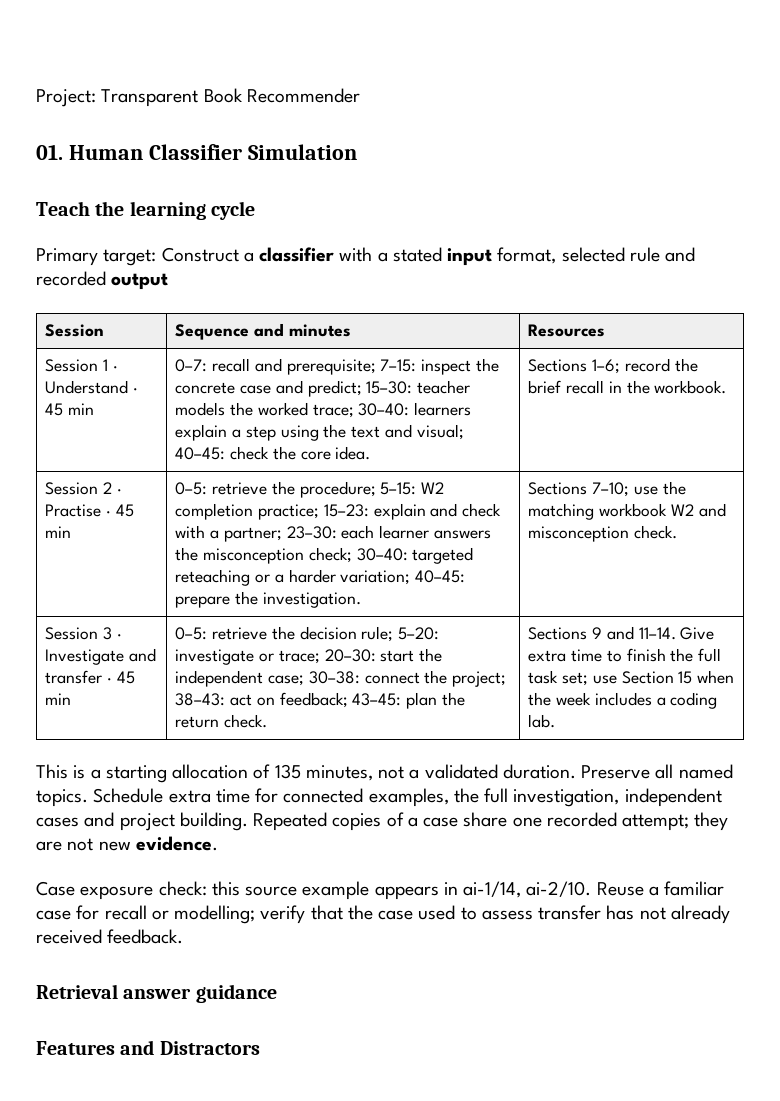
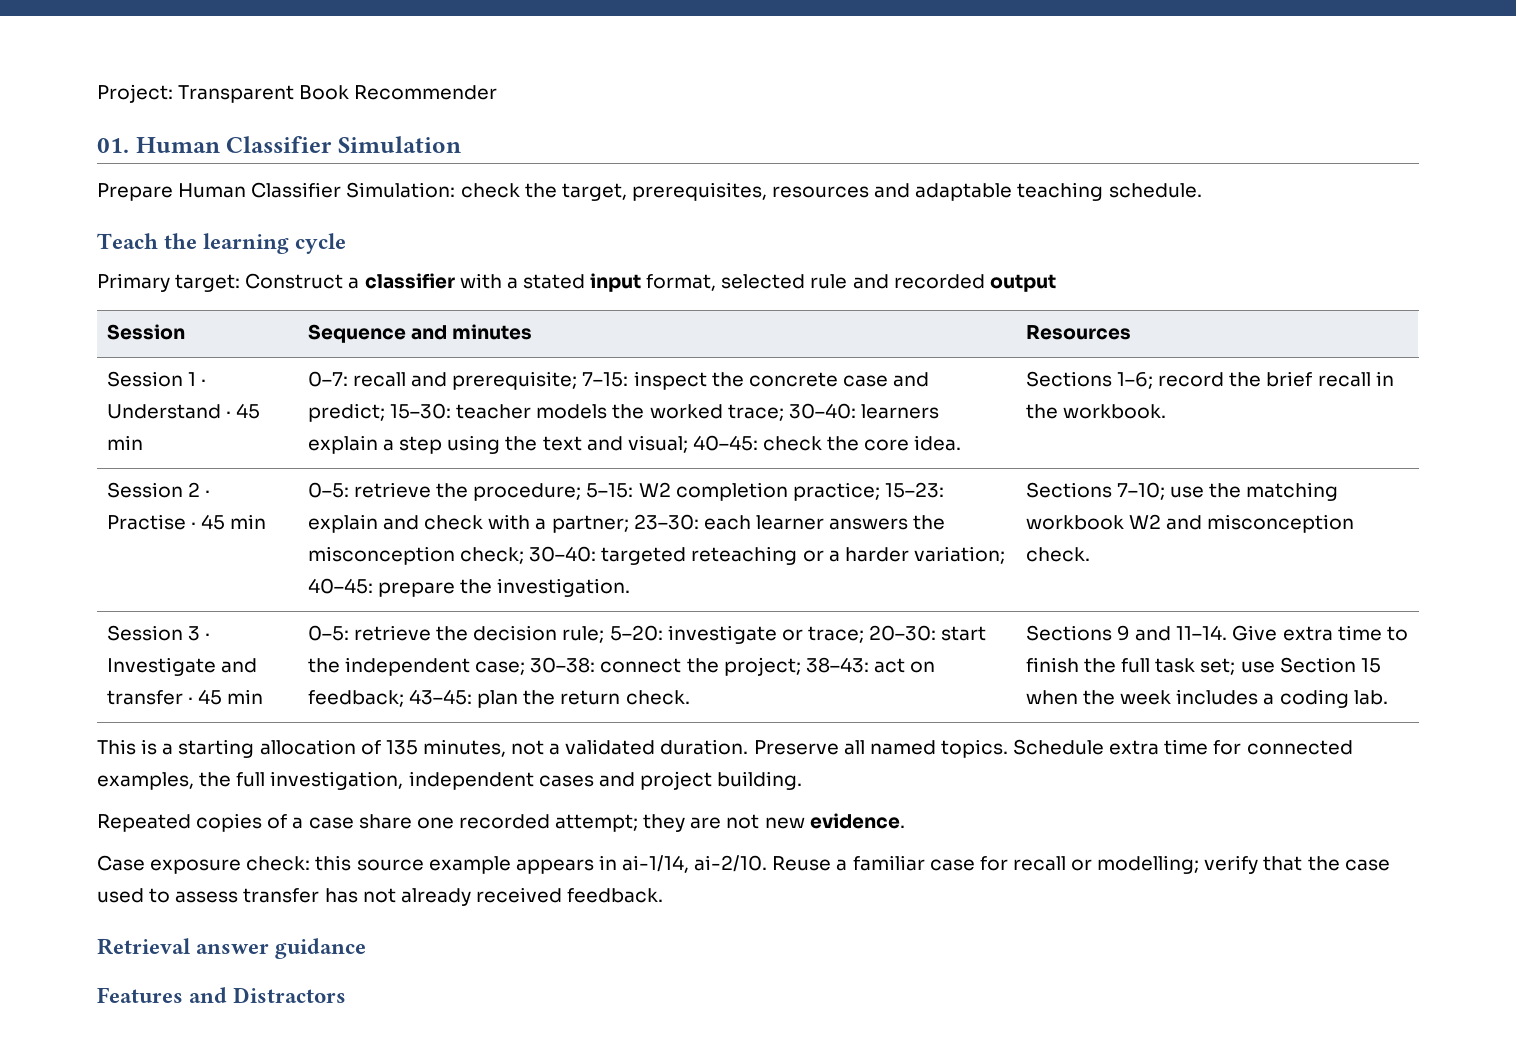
(357, 152) none -> [97,182,1202,201] // Prepare Human Classifier Simulation: check the target, prerequisites, resources and adaptable teaching schedule.
(248, 821) none -> (803, 780) //

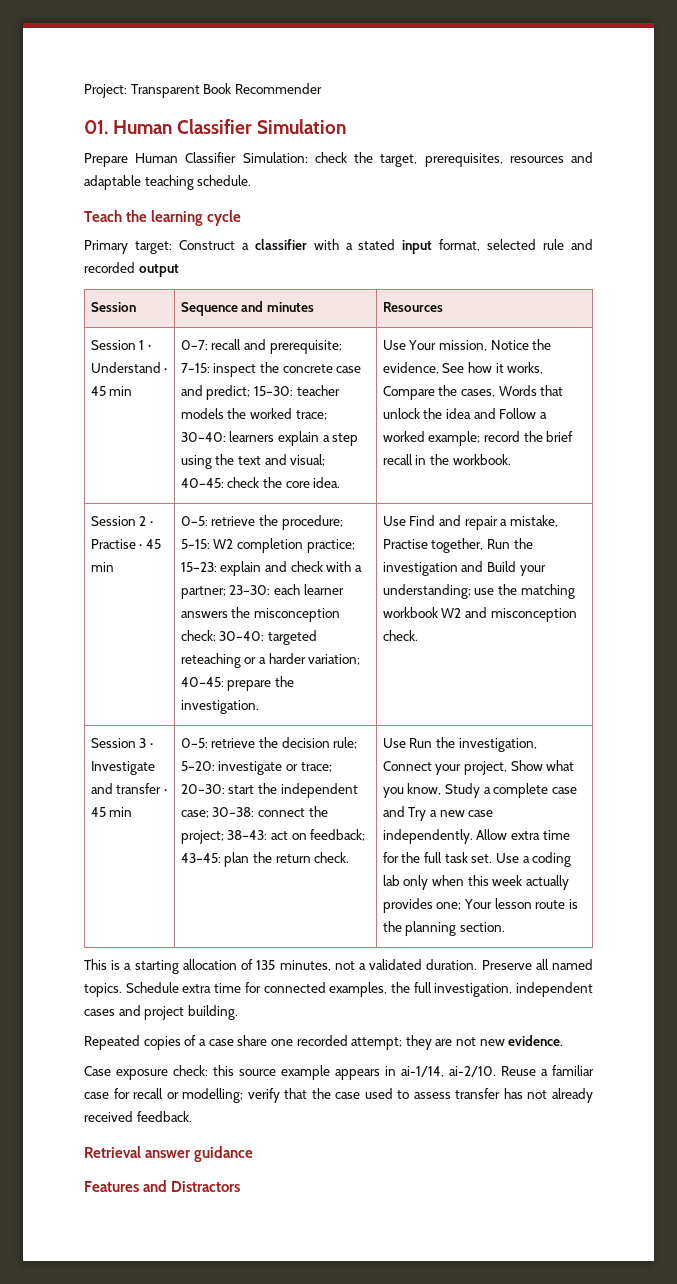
[1025,371,1153,389] Sections 1–6; -> [382,339,552,351] [382,362,544,374] [382,385,564,400] [382,408,548,419] [382,431,481,446] Use Your mission, Notice the evidence, See how it works, Compare the cases, Words that unlock the idea and Follow a worked example;
[1025,482,1165,500] Sections 7–10; -> [382,515,559,530] [382,538,533,553] [382,561,546,576] [382,584,471,599] Use Find and repair a mistake, Practise together, Run the investigation and Build your understanding;
[1025,625,1408,641] [1025,657,1381,675] [1025,689,1388,708] Sections 9 and 11–14. Give extra time to finish the full task set; use Section 15 when the week includes a coding lab. -> [382,737,537,752] [382,760,575,775] [382,783,578,798] [382,806,494,821] [382,829,570,844] [382,852,572,867] [382,875,570,890] [382,898,579,913] [382,921,506,936] Use Run the investigation, Connect your project, Show what you know, Study a complete case and Try a new case independently. Allow extra time for the full task set. Use a coding lab only when this week actually provides one; Your lesson route is the planning section.

